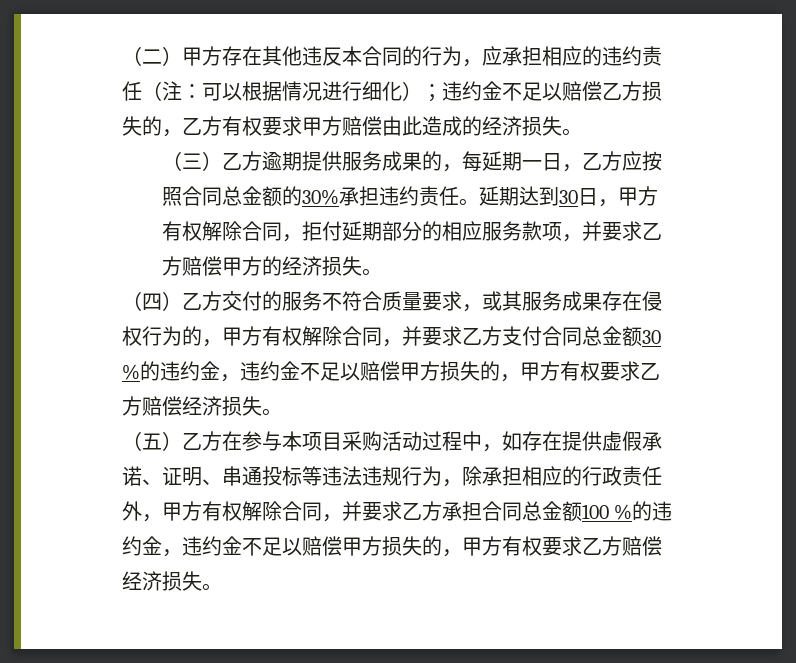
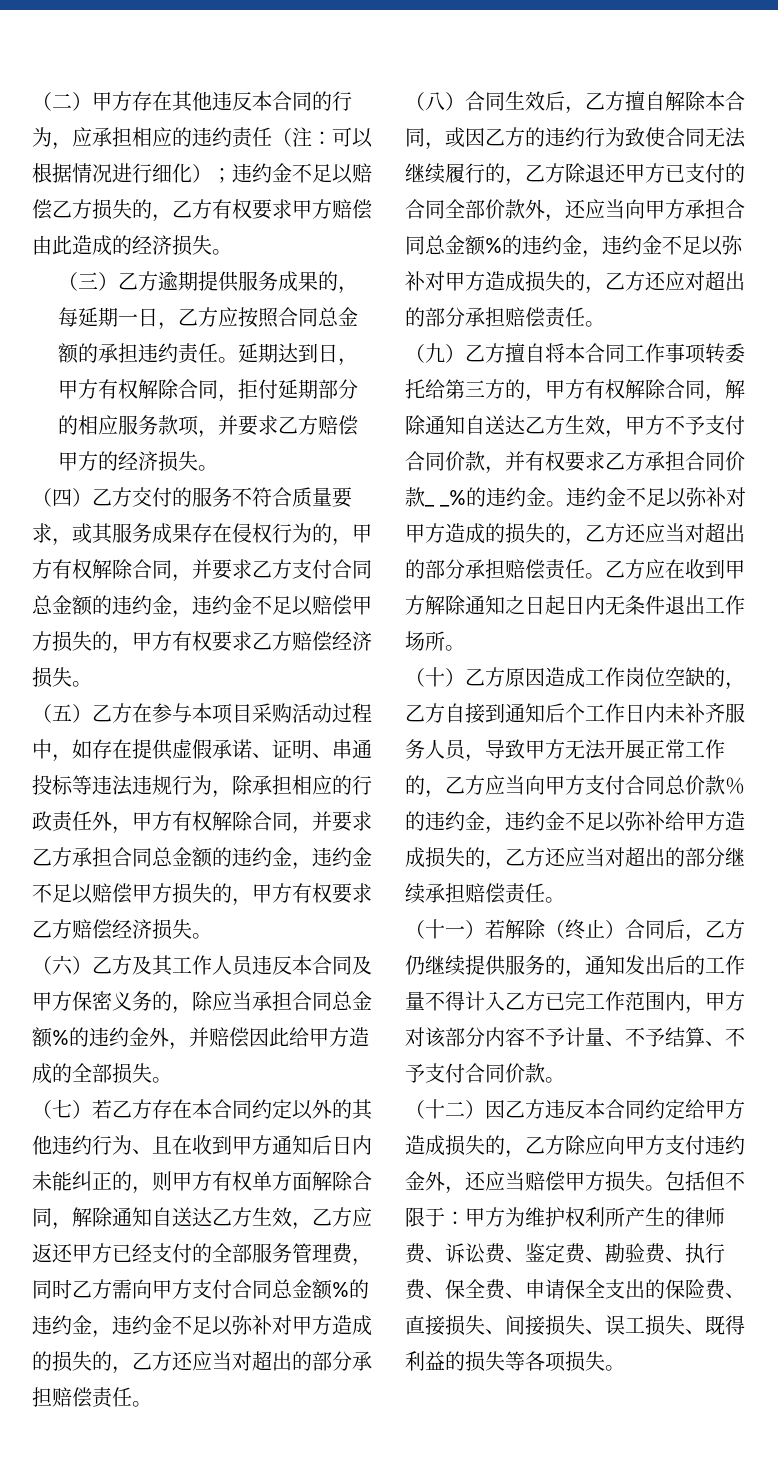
[301,189,339,205] 30% -> (98, 353) none
[558,190,578,204] 30 -> (318, 353) none
[642,330,661,344] [122,364,140,380] 30 % -> (93, 605) none
[582,504,633,520] 100 % -> (213, 857) none
(222, 587) none -> [32,955,372,976] [32,991,372,1014] [32,1027,369,1050] [32,1063,172,1084] [32,1099,373,1120] [32,1135,372,1155] [32,1171,372,1194] [32,1207,372,1230] [32,1243,372,1266] [32,1279,369,1300] [32,1315,372,1338] [32,1351,372,1374] [32,1387,152,1408] [405,91,745,114] [405,127,746,150] [405,163,745,186] [405,199,745,222] [405,235,743,258] [405,271,745,294] [405,307,605,328] [405,343,745,364] [405,379,745,402] [405,415,745,438] [405,451,745,474] [405,487,746,508] [405,523,745,546] [405,559,745,580] [405,595,745,615] [405,631,465,651] [405,667,745,690] [405,703,745,724] [405,739,725,762] [405,775,745,798] [405,811,745,834] [405,847,745,870] [405,883,565,904] [405,919,745,942] [405,955,745,978] [405,991,745,1014] [405,1027,745,1048] [405,1063,565,1083] [405,1099,745,1119] [405,1135,745,1158] [405,1171,745,1194] [405,1207,725,1227] [405,1243,725,1264] [405,1279,745,1300] [405,1315,745,1336] [405,1351,625,1372] // （六）乙方及其工作人员违反本合同及甲方保密义务的，除应当承担合同总金额%的违约金外，并赔偿因此给甲方造成的全部损失。 // （七）若乙方存在本合同约定以外的其他违约行为、且在收到甲方通知后日内未能纠正的，则甲方有权单方面解除合同，解除通知自送达乙方生效，乙方应返还甲方已经支付的全部服务管理费，同时乙方需向甲方支付合同总金额%的违约金，违约金不足以弥补对甲方造成的损失的，乙方还应当对超出的部分承担赔偿责任。 // （八）合同生效后，乙方擅自解除本合同，或因乙方的违约行为致使合同无法继续履行的，乙方除退还甲方已支付的合同全部价款外，还应当向甲方承担合同总金额%的违约金，违约金不足以弥补对甲方造成损失的，乙方还应对超出的部分承担赔偿责任。 // （九）乙方擅自将本合同工作事项转委托给第三方的，甲方有权解除合同，解除通知自送达乙方生效，甲方不予支付合同价款，并有权要求乙方承担合同价款_ _%的违约金。违约金不足以弥补对甲方造成的损失的，乙方还应当对超出的部分承担赔偿责任。乙方应在收到甲方解除通知之日起日内无条件退出工作场所。 // （十）乙方原因造成工作岗位空缺的，乙方自接到通知后个工作日内未补齐服务人员，导致甲方无法开展正常工作的，乙方应当向甲方支付合同总价款％的违约金，违约金不足以弥补给甲方造成损失的，乙方还应当对超出的部分继续承担赔偿责任。 // （十一）若解除（终止）合同后，乙方仍继续提供服务的，通知发出后的工作量不得计入乙方已完工作范围内，甲方对该部分内容不予计量、不予结算、不予支付合同价款。 // （十二）因乙方违反本合同约定给甲方造成损失的，乙方除应向甲方支付违约金外，还应当赔偿甲方损失。包括但不限于：甲方为维护权利所产生的律师费、诉讼费、鉴定费、勘验费、执行费、保全费、申请保全支出的保险费、直接损失、间接损失、误工损失、既得利益的损失等各项损失。

